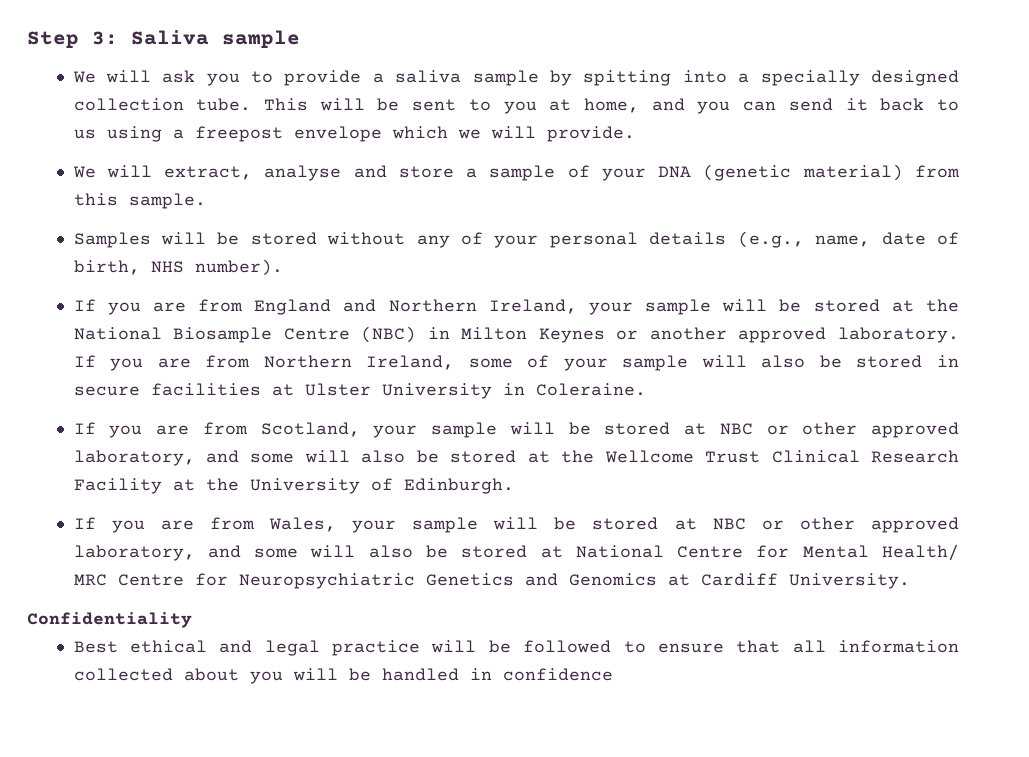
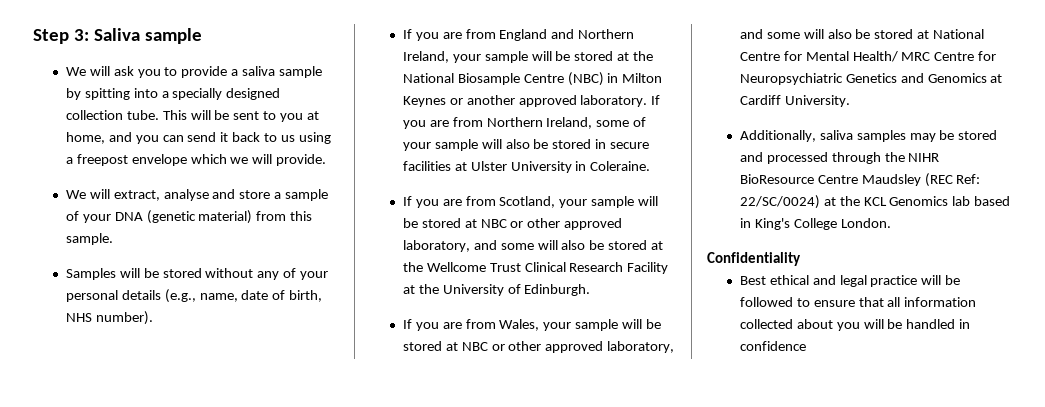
(910, 581) none -> [739,130,998,142] [739,152,940,164] [739,173,981,187] [739,195,1011,209] [739,218,891,230] // Additionally, saliva samples may be stored and processed through the NIHR BioResource Centre Maudsley (REC Ref: 22/SC/0024) at the KCL Genomics lab based in King's College London.

